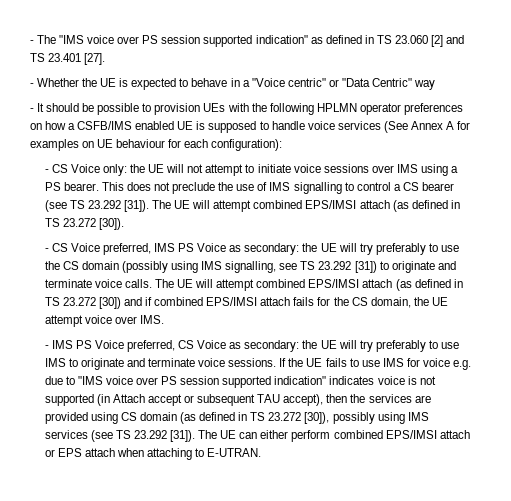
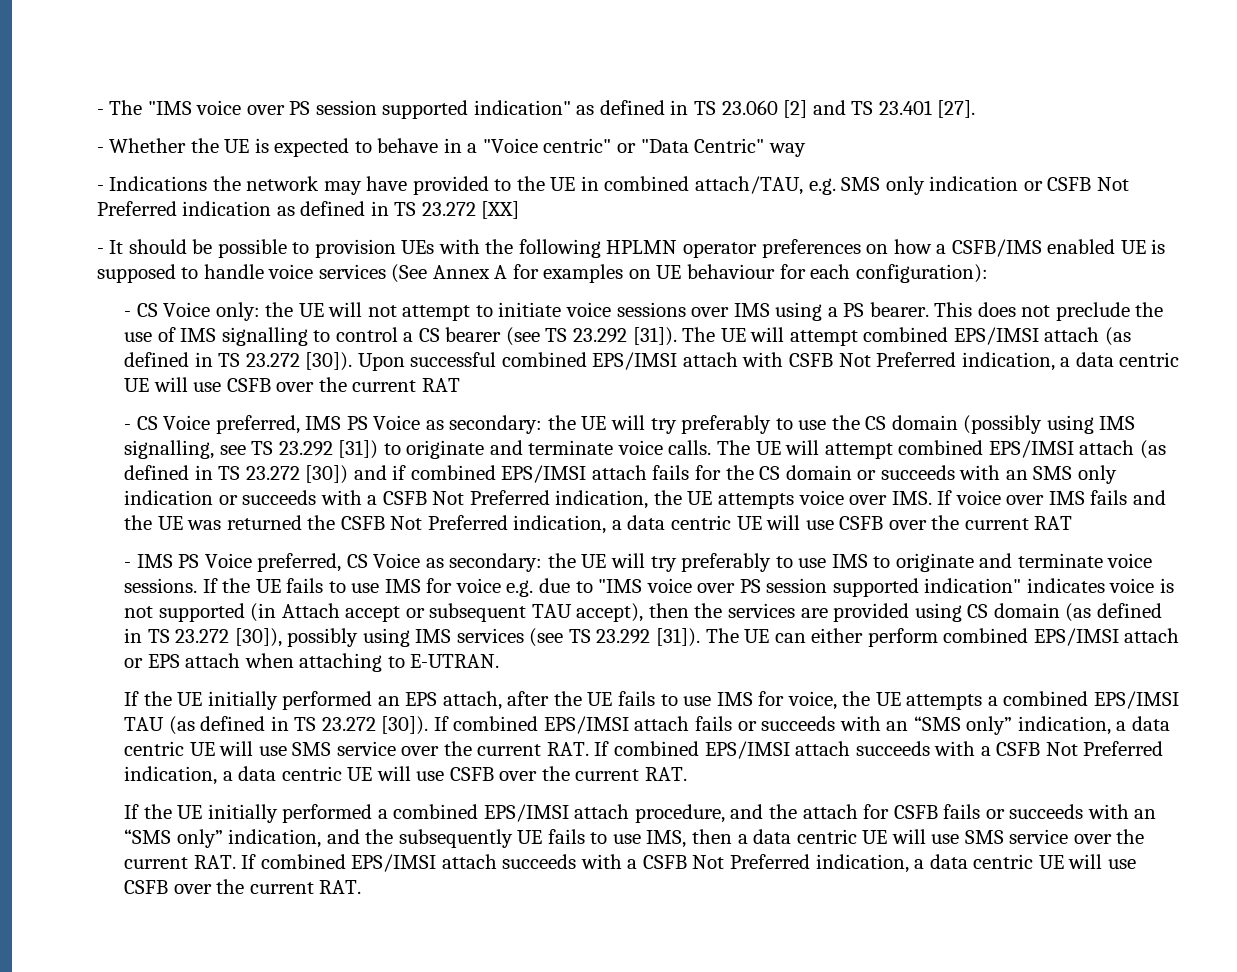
(436, 85) none -> [96,176,1129,195] [96,201,520,219] // - Indications the network may have provided to the UE in combined attach/TAU, e.g. SMS only indication or CSFB Not Preferred indication as defined in TS 23.272 [XX]
(124, 224) none -> [357,352,1180,371] [124,377,460,392] Upon successful combined EPS/IMSI attach with CSFB Not Preferred indication, a data centric UE will use CSFB over the current RAT
[370,297,448,308] [44,315,83,327] domain, the UE attempt -> [785,465,1117,484] [124,490,794,509] domain or succeeds with an SMS only indication or succeeds with a CSFB Not Preferred indication, the UE attempts
(164, 319) none -> [937,490,1166,505] [124,515,1073,534] If voice over IMS fails and the UE was returned the CSFB Not Preferred indication, a data centric UE will use CSFB over the current RAT
(262, 452) none -> [124,691,1179,710] [124,716,1170,735] [124,741,1164,759] [124,766,687,785] [124,804,1157,823] [124,829,1145,848] [124,854,1136,873] [124,879,362,894] // If the UE initially performed an EPS attach, after the UE fails to use IMS for voice, the UE attempts a combined EPS/IMSI TAU (as defined in TS 23.272 [30]). If combined EPS/IMSI attach fails or succeeds with an “SMS only” indication, a data centric UE will use SMS service over the current RAT. If combined EPS/IMSI attach succeeds with a CSFB Not Preferred indication, a data centric UE will use CSFB over the current RAT. // If the UE initially performed a combined EPS/IMSI attach procedure, and the attach for CSFB fails or succeeds with an “SMS only” indication, and the subsequently UE fails to use IMS, then a data centric UE will use SMS service over the current RAT. If combined EPS/IMSI attach succeeds with a CSFB Not Preferred indication, a data centric UE will use CSFB over the current RAT.

